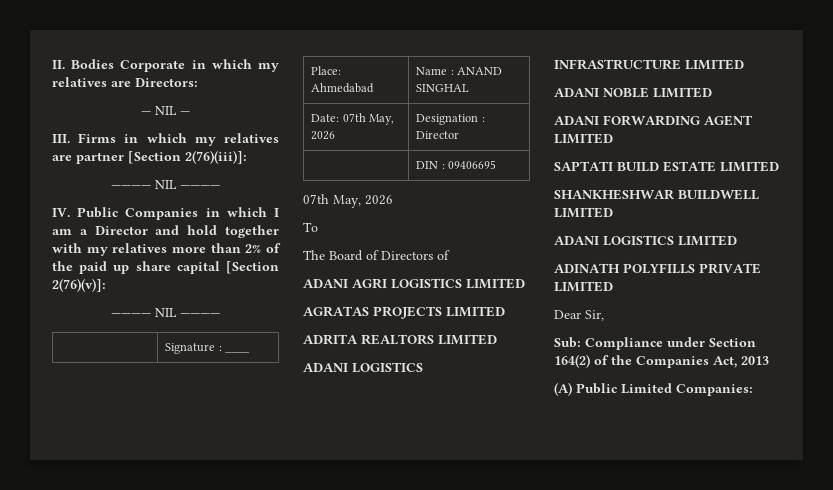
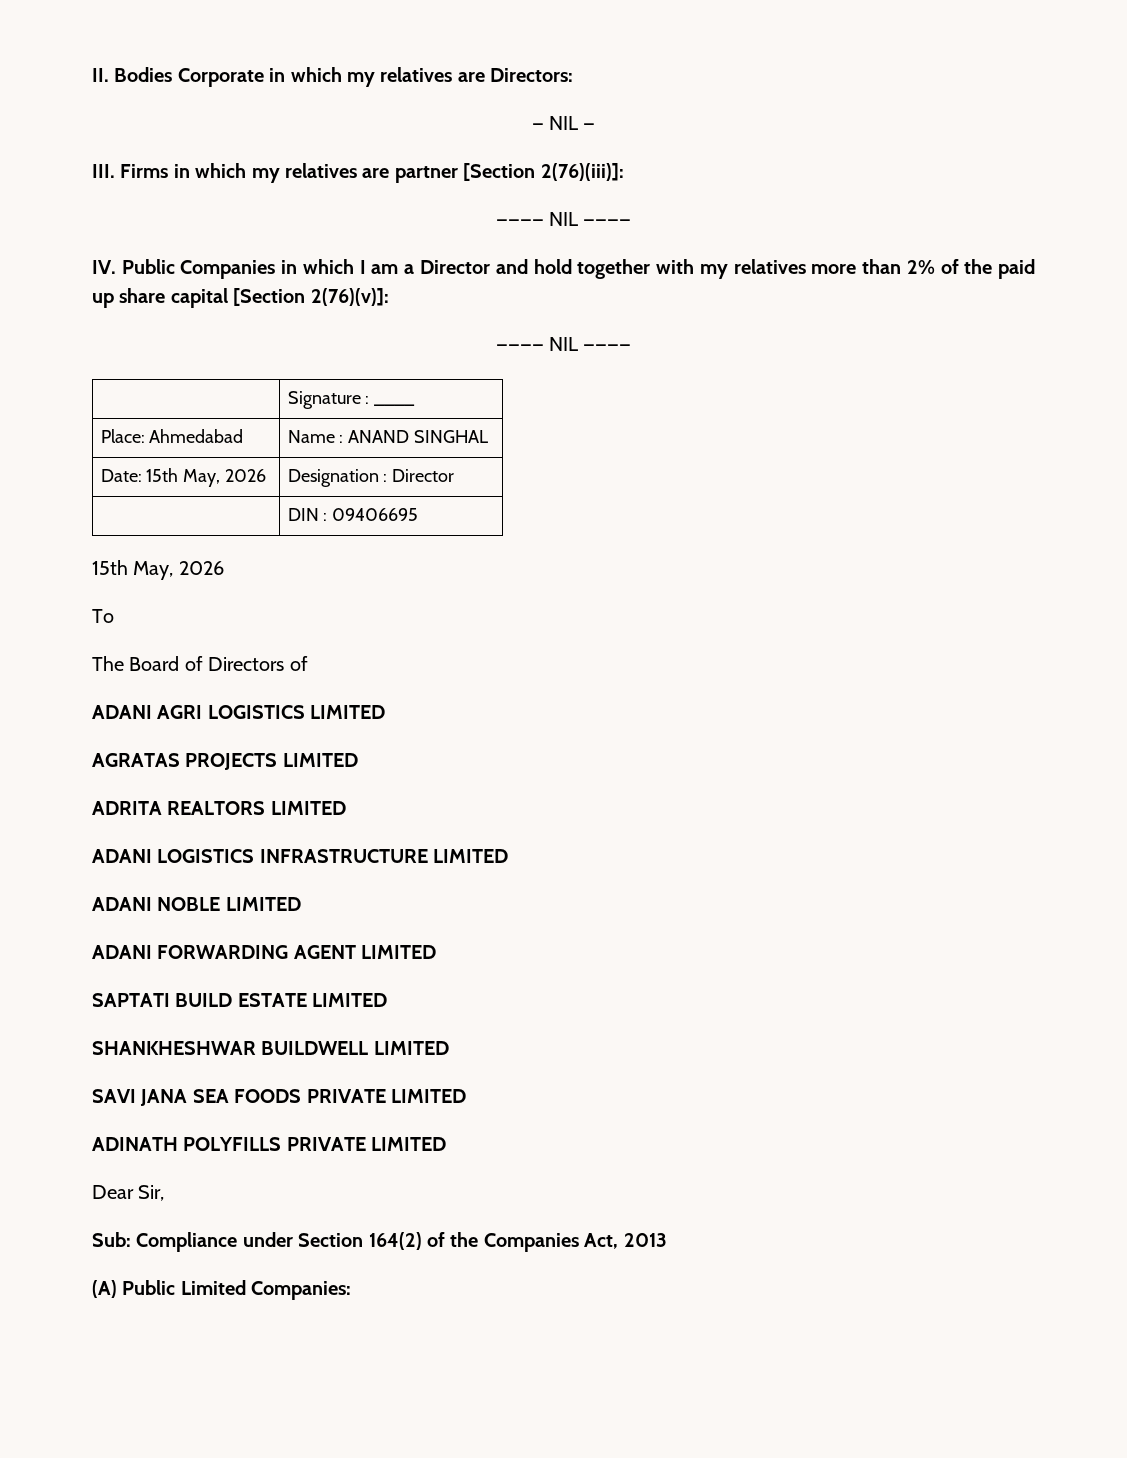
[342,113,366,122] 07th -> [146,468,179,482] 15th
[303,194,329,204] 07th -> [92,560,128,575] 15th
[554,235,674,246] ADANI LOGISTICS -> [92,1089,386,1106] SAVI JANA SEA FOODS PRIVATE

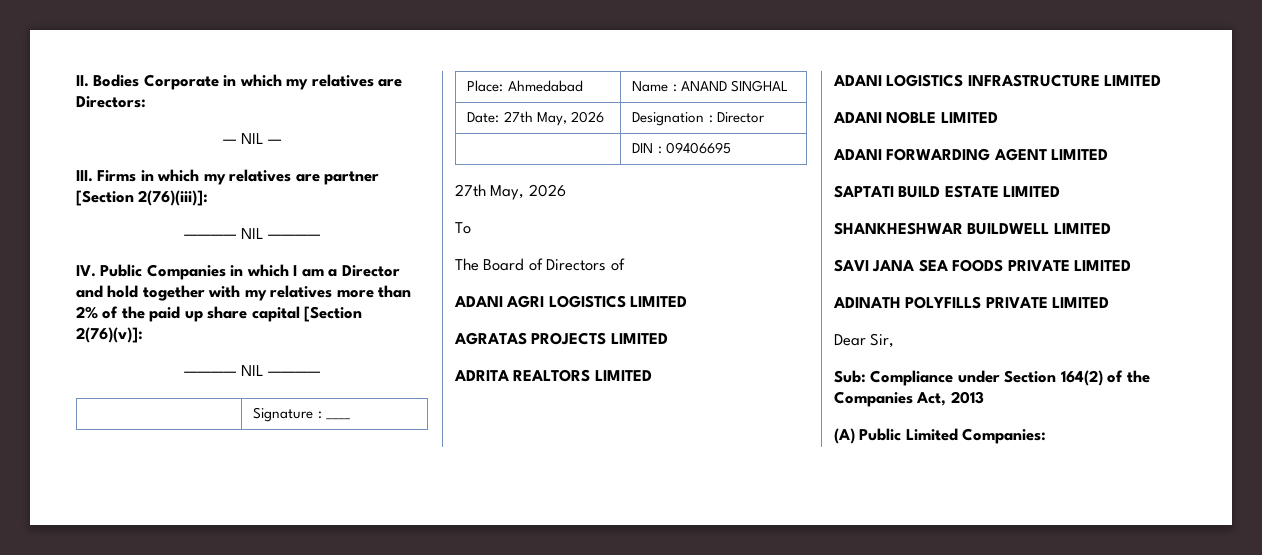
[146,468,179,482] 15th -> [503,111,533,123] 27th
[92,560,128,575] 15th -> [455,184,486,197] 27th

